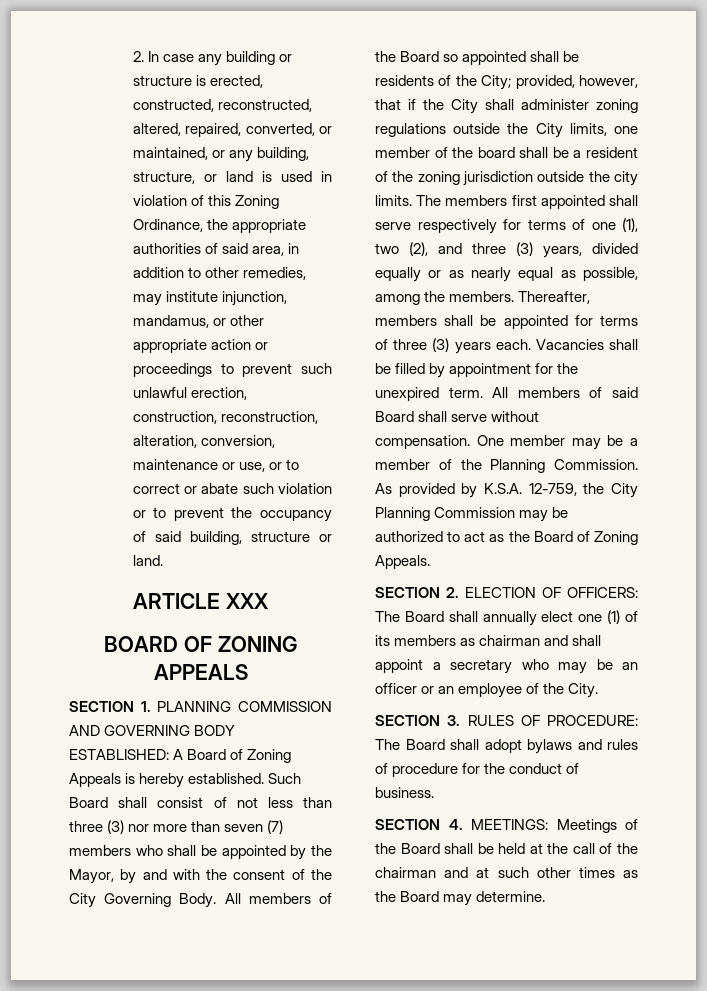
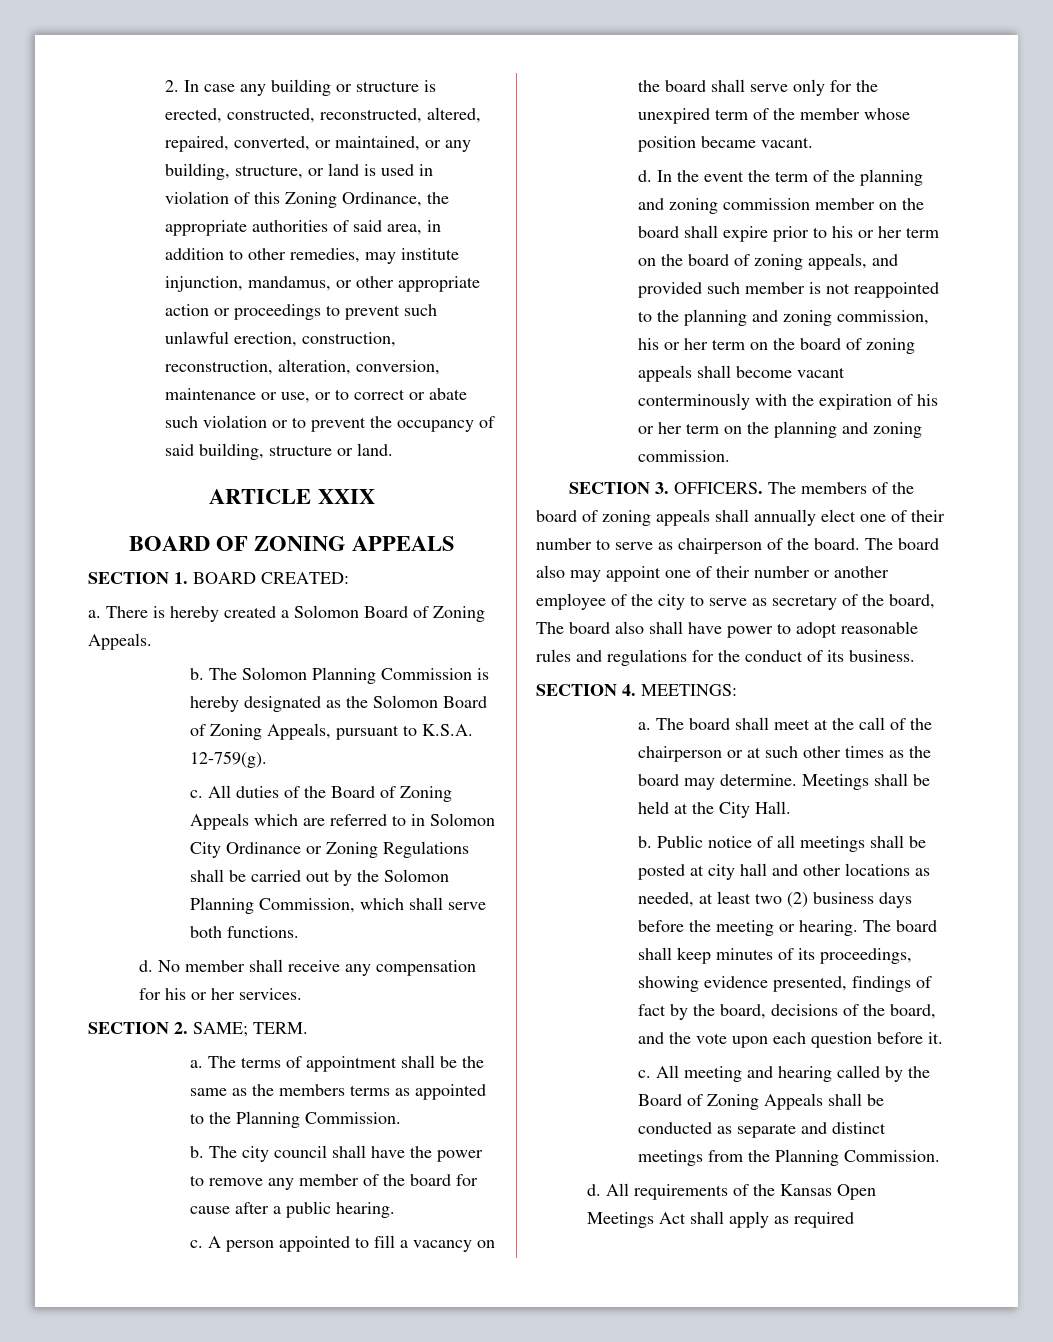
[225,593,269,609] XXX -> [317,489,375,504] XXIX
[157,701,332,712] [69,725,236,736] [69,749,292,763] [69,773,302,788] [69,797,333,808] [69,820,284,834] [69,845,332,860] [69,869,332,884] [69,893,332,908] [375,51,580,65] [375,75,638,90] [375,99,638,114] [375,123,638,138] [375,147,638,158] [375,171,638,186] [375,195,638,209] [375,218,638,234] [375,242,638,258] [375,267,638,282] [375,291,591,305] [375,315,638,329] [375,338,638,354] [375,363,579,378] [375,387,638,401] [375,411,540,422] [375,435,638,450] [375,459,638,473] [375,483,638,498] [375,507,569,522] [375,531,638,545] [375,555,430,569] [375,587,638,598] [375,610,638,626] [375,635,602,646] [375,659,638,674] [375,683,599,698] [375,715,638,726] [375,739,638,754] [375,763,459,777] PLANNING COMMISSION AND GOVERNING BODY ESTABLISHED: A Board of Zoning Appeals is hereby established. Such Board shall consist of not less than three (3) nor more than seven (7) members who shall be appointed by the Mayor, by and with the consent of the City Governing Body. All members of the Board so appointed shall be residents of the City; provided, however, that if the City shall administer zoning regulations outside the City limits, one member of the board shall be a resident of the zoning jurisdiction outside the city limits. The members first appointed shall serve respectively for terms of one (1), two (2), and three (3) years, divided equally or as nearly equal as possible, among the members. Thereafter, members shall be appointed for terms of three (3) years each. Vacancies shall be filled by appointment for the unexpired term. All members of said Board shall serve without compensation. One member may be a member of the Planning Commission. As provided by K.S.A. 12-759, the City Planning Commission may be authorized to act as the Board of Zoning Appeals. // SECTION 2. ELECTION OF OFFICERS: The Board shall annually elect one (1) of its members as chairman and shall appoint a secretary who may be an officer or an employee of the City. // SECTION 3. RULES OF PROCEDURE: The Board shall adopt bylaws and rules of procedure -> [193,572,349,584] [88,605,485,622] [88,633,152,650] [190,667,490,684] [190,695,488,712] [190,723,474,740] [190,751,268,768] [190,785,453,802] [190,813,496,830] [190,841,470,858] [190,869,450,886] [190,897,487,914] [190,926,300,938] [139,959,477,976] [139,988,303,1000] [88,1022,308,1037] [190,1055,485,1072] [190,1084,487,1100] [190,1111,402,1128] [190,1145,484,1162] [190,1174,479,1190] [190,1201,396,1218] [190,1235,496,1252] [638,79,879,96] [638,108,911,124] [638,136,814,152] [638,169,924,186] [638,198,925,214] [638,225,940,242] [638,253,899,270] [638,282,940,298] [638,309,930,326] [638,338,916,354] [638,365,846,382] [638,393,939,410] [638,421,923,438] [638,450,731,462] [569,482,915,494] [536,509,945,526] [536,538,939,554] [536,565,889,582] [536,593,935,610] [536,621,918,638] [536,649,687,666] BOARD CREATED: // a. There is hereby created a Solomon Board of Zoning Appeals. // b. The Solomon Planning Commission is hereby designated as the Solomon Board of Zoning Appeals, pursuant to K.S.A. 12-759(g). // c. All duties of the Board of Zoning Appeals which are referred to in Solomon City Ordinance or Zoning Regulations shall be carried out by the Solomon Planning Commission, which shall serve both functions. // d. No member shall receive any compensation for his or her services. // SECTION 2. SAME; TERM. // a. The terms of appointment shall be the same as the members terms as appointed to the Planning Commission. // b. The city council shall have the power to remove any member of the board for cause after a public hearing. // c. A person appointed to fill a vacancy on the board shall serve only for the unexpired term of the member whose position became vacant. // d. In the event the term of the planning and zoning commission member on the board shall expire prior to his or her term on the board of zoning appeals, and provided such member is not reappointed to the planning and zoning commission, his or her term on the board of zoning appeals shall become vacant conterminously with the expiration of his or her term on the planning and zoning commission. // SECTION 3. OFFICERS. The members of the board of zoning appeals shall annually elect one of their number to serve as chairperson of the board. The board also may appoint one of their number or another employee of the city to serve as secretary of the board, The board also shall have power to adopt reasonable rules and regulations
(580, 768) none -> [827,650,844,662] its
[556,819,638,833] [375,843,526,854] Meetings of the Board shall be held -> [638,717,811,730] // a. The board shall meet
[375,867,469,878] chairman and -> [638,746,744,762] chairperson or
[400,891,440,902] Board -> [638,774,680,786] board
(546, 896) none -> [802,773,931,790] [638,801,792,818] [638,835,927,852] [638,863,931,880] [638,891,913,908] [638,920,938,936] [638,947,913,964] [638,976,933,992] [638,1004,937,1020] [638,1032,944,1048] [638,1065,931,1082] [638,1093,885,1110] [638,1122,887,1138] [638,1149,941,1166] [587,1183,877,1200] [587,1211,855,1228] Meetings shall be held at the City Hall. // b. Public notice of all meetings shall be posted at city hall and other locations as needed, at least two (2) business days before the meeting or hearing. The board shall keep minutes of its proceedings, showing evidence presented, findings of fact by the board, decisions of the board, and the vote upon each question before it. // c. All meeting and hearing called by the Board of Zoning Appeals shall be conducted as separate and distinct meetings from the Planning Commission. // d. All requirements of the Kansas Open Meetings Act shall apply as required

